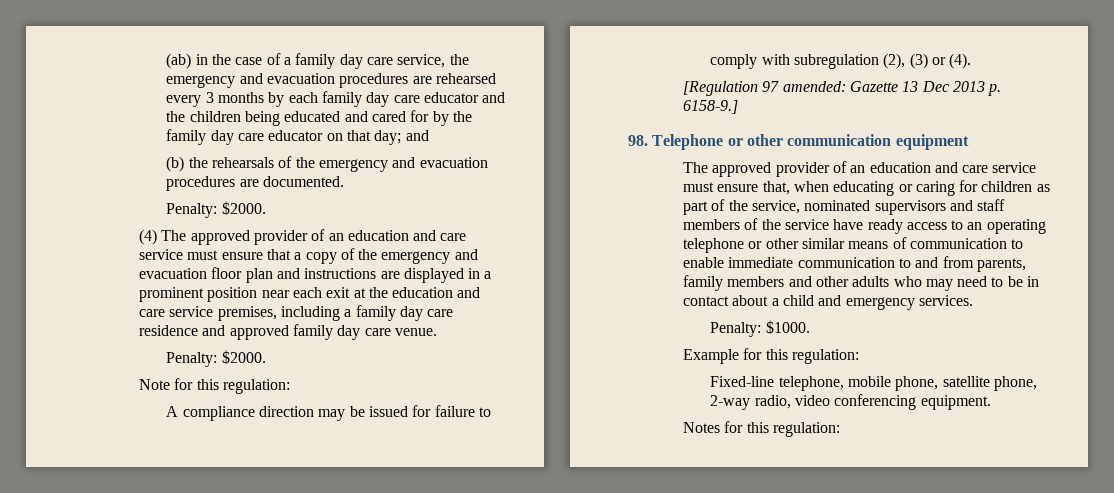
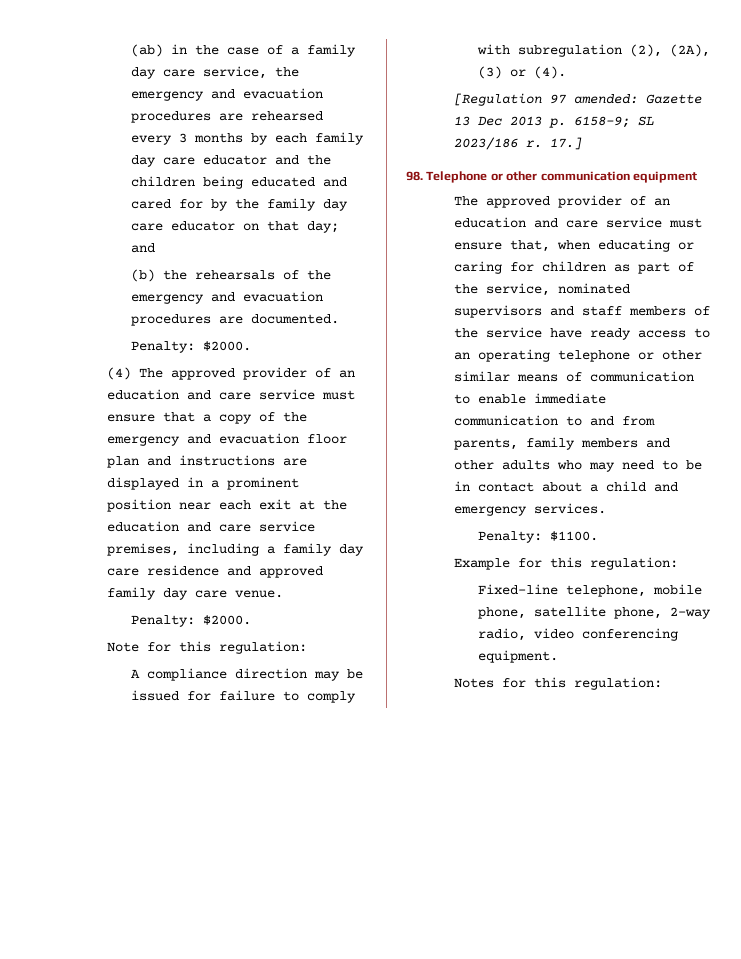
(906, 61) none -> [669,44,710,57] (2A),
[682,100,738,114] 6158-9.] -> [573,116,654,128] [453,137,582,150] 6158-9; SL 2023/186 r. 17.]
[765,320,810,334] $1000. -> [549,531,598,541] $1100.

